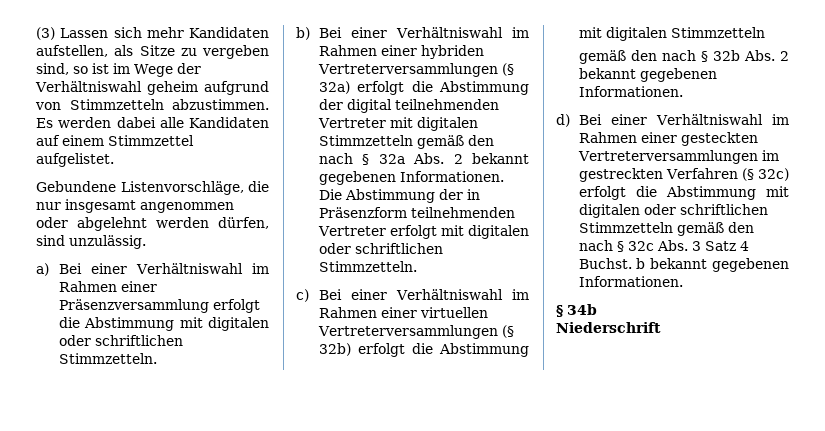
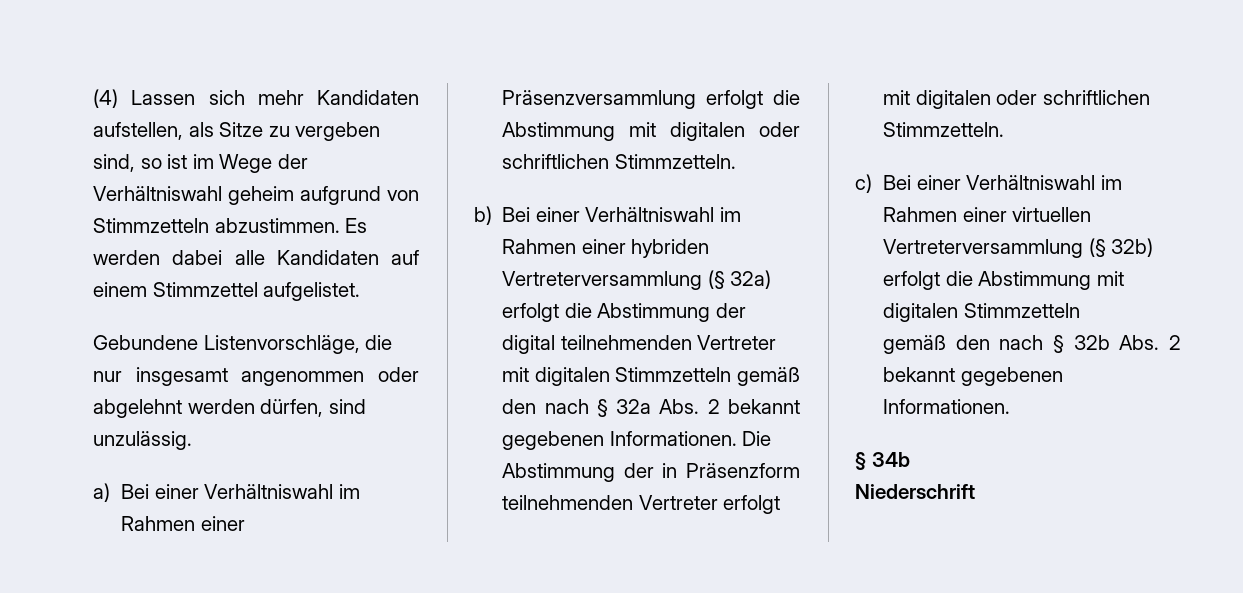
[36,27,55,40] (3) -> [93,89,118,108] (4)
[317,63,498,77] Vertreterversammlungen -> [502,271,703,290] Vertreterversammlung
[317,325,498,339] Vertreterversammlungen -> [883,239,1084,258] Vertreterversammlung
[556,114,789,127] [578,132,758,146] [577,150,779,164] [578,168,789,182] [578,186,789,200] [578,204,768,218] [578,222,754,236] [578,240,749,252] [578,258,789,272] [578,276,683,287] // d) Bei einer Verhältniswahl im Rahmen einer gesteckten Vertreterversammlungen im gestreckten Verfahren (§ 32c) erfolgt die Abstimmung mit digitalen oder schriftlichen Stimmzetteln gemäß den nach § 32c Abs. 3 Satz 4 Buchst. b bekannt gegebenen Informationen. -> (1011, 406) none

